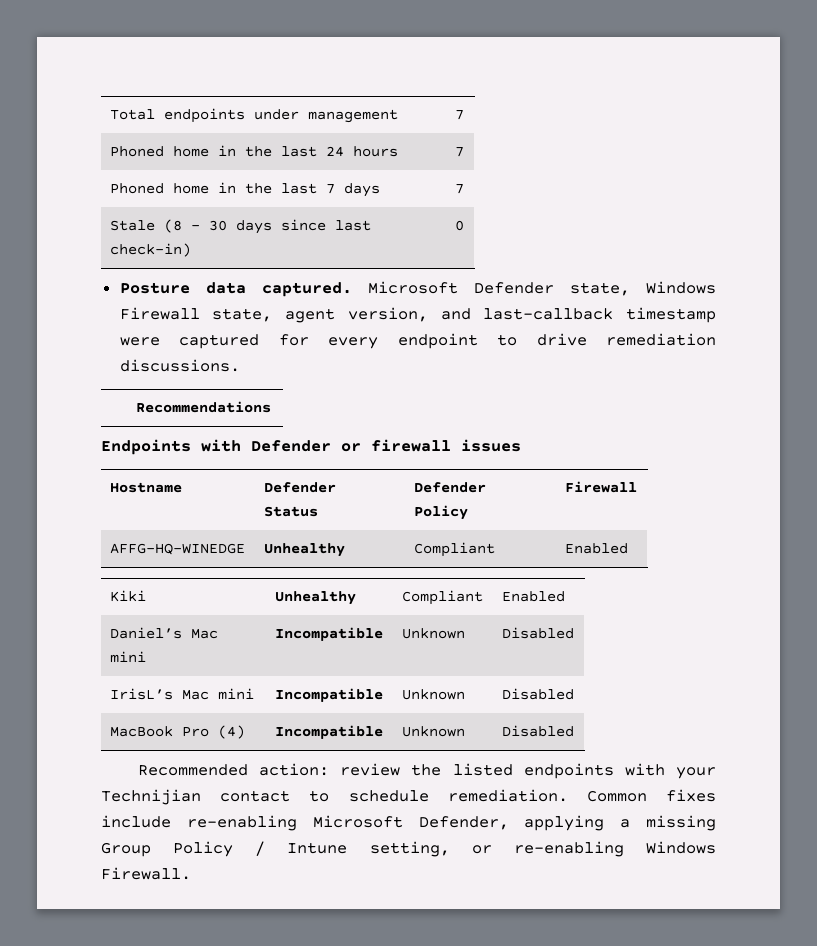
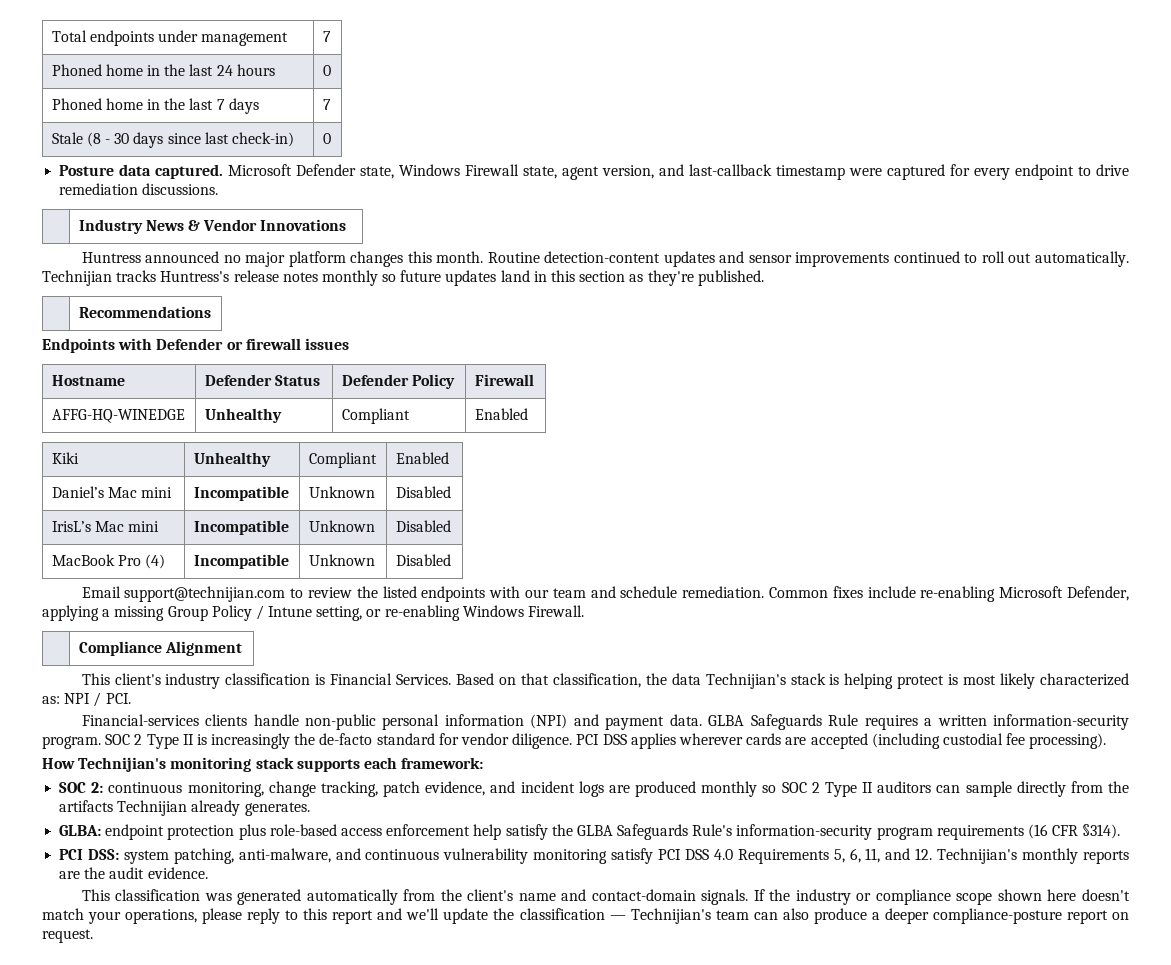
[455,147,465,157] 7 -> [322,65,331,76] 0
(240, 365) none -> [78,219,347,234] [81,251,1129,267] [42,270,764,286] // | Industry News & Vendor Innovations // Huntress announced no major platform changes this month. Routine detection-content updates and sensor improvements continued to roll out automatically. Technijian tracks Huntress's release notes monthly so future updates land in this section as they're published.
[137,763,330,776] Recommended action: -> [81,586,304,602] Email support@technijian.com to
[676,767,716,779] [101,789,330,805] your Technijian contact to -> [525,586,616,598] our team and
(191, 873) none -> [78,641,242,656] [81,673,1130,689] [42,692,131,707] [81,714,1129,730] [42,733,1107,749] [42,757,484,772] [59,781,1129,797] [59,800,310,816] [59,824,1121,840] [59,848,1130,864] [59,867,208,879] [81,889,1130,905] [42,908,1129,924] [42,929,93,943] // | Compliance Alignment // This client's industry classification is Financial Services. Based on that classification, the data Technijian's stack is helping protect is most likely characterized as: NPI / PCI. // Financial-services clients handle non-public personal information (NPI) and payment data. GLBA Safeguards Rule requires a written information-security program. SOC 2 Type II is increasingly the de-facto standard for vendor diligence. PCI DSS applies wherever cards are accepted (including custodial fee processing). // How Technijian's monitoring stack supports each framework: // SOC 2: continuous monitoring, change tracking, patch evidence, and incident logs are produced monthly so SOC 2 Type II auditors can sample directly from the artifacts Technijian already generates. // GLBA: endpoint protection plus role-based access enforcement help satisfy the GLBA Safeguards Rule's information-security program requirements (16 CFR §314). // PCI DSS: system patching, anti-malware, and continuous vulnerability monitoring satisfy PCI DSS 4.0 Requirements 5, 6, 11, and 12. Technijian's monthly reports are the audit evidence. // This classification was generated automatically from the client's name and contact-domain signals. If the industry or compliance scope shown here doesn't match your operations, please reply to this report and we'll update the classification — Technijian's team can also produce a deeper compliance-posture report on request.

